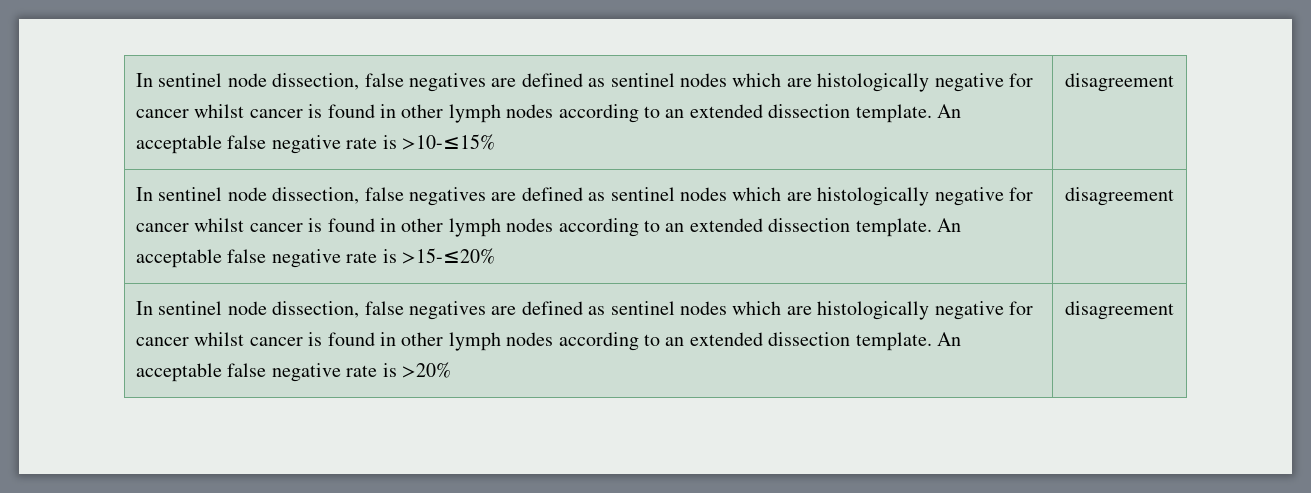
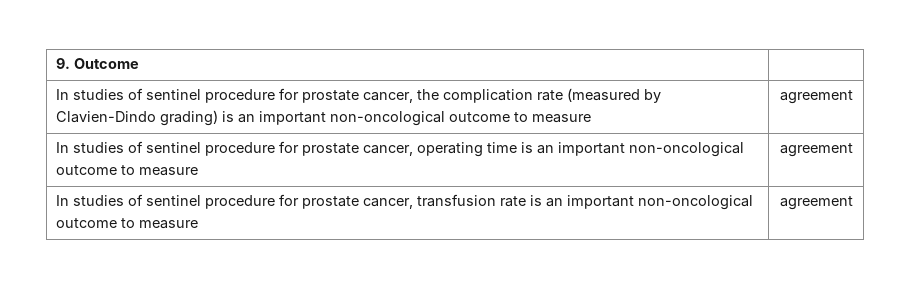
[135,73,1033,92] [135,104,961,123] [135,134,495,154] [1065,73,1174,92] [135,187,1033,206] [135,218,961,237] [135,248,495,268] [1065,187,1174,206] [135,301,1033,320] [135,332,961,351] [135,362,451,382] [1065,301,1174,320] In sentinel node dissection, false negatives are defined as sentinel nodes which are histologically negative for cancer whilst cancer is found in other lymph nodes according to an extended dissection template. An acceptable false negative rate is >10-≤15% | disagreement // In sentinel node dissection, false negatives are defined as sentinel nodes which are histologically negative for cancer whilst cancer is found in other lymph nodes according to an extended dissection template. An acceptable false negative rate is >15-≤20% | disagreement // In sentinel node dissection, false negatives are defined as sentinel nodes which are histologically negative for cancer whilst cancer is found in other lymph nodes according to an extended dissection template. An acceptable false negative rate is >20% | disagreement -> [56,58,140,69] [56,88,662,103] [56,110,592,126] [779,90,853,104] [56,141,745,157] [56,165,199,176] [779,143,853,157] [56,194,754,210] [56,218,199,229] [779,196,853,210] 9. Outcome | // In studies of sentinel procedure for prostate cancer, the complication rate (measured by Clavien-Dindo grading) is an important non-oncological outcome to measure | agreement // In studies of sentinel procedure for prostate cancer, operating time is an important non-oncological outcome to measure | agreement // In studies of sentinel procedure for prostate cancer, transfusion rate is an important non-oncological outcome to measure | agreement

